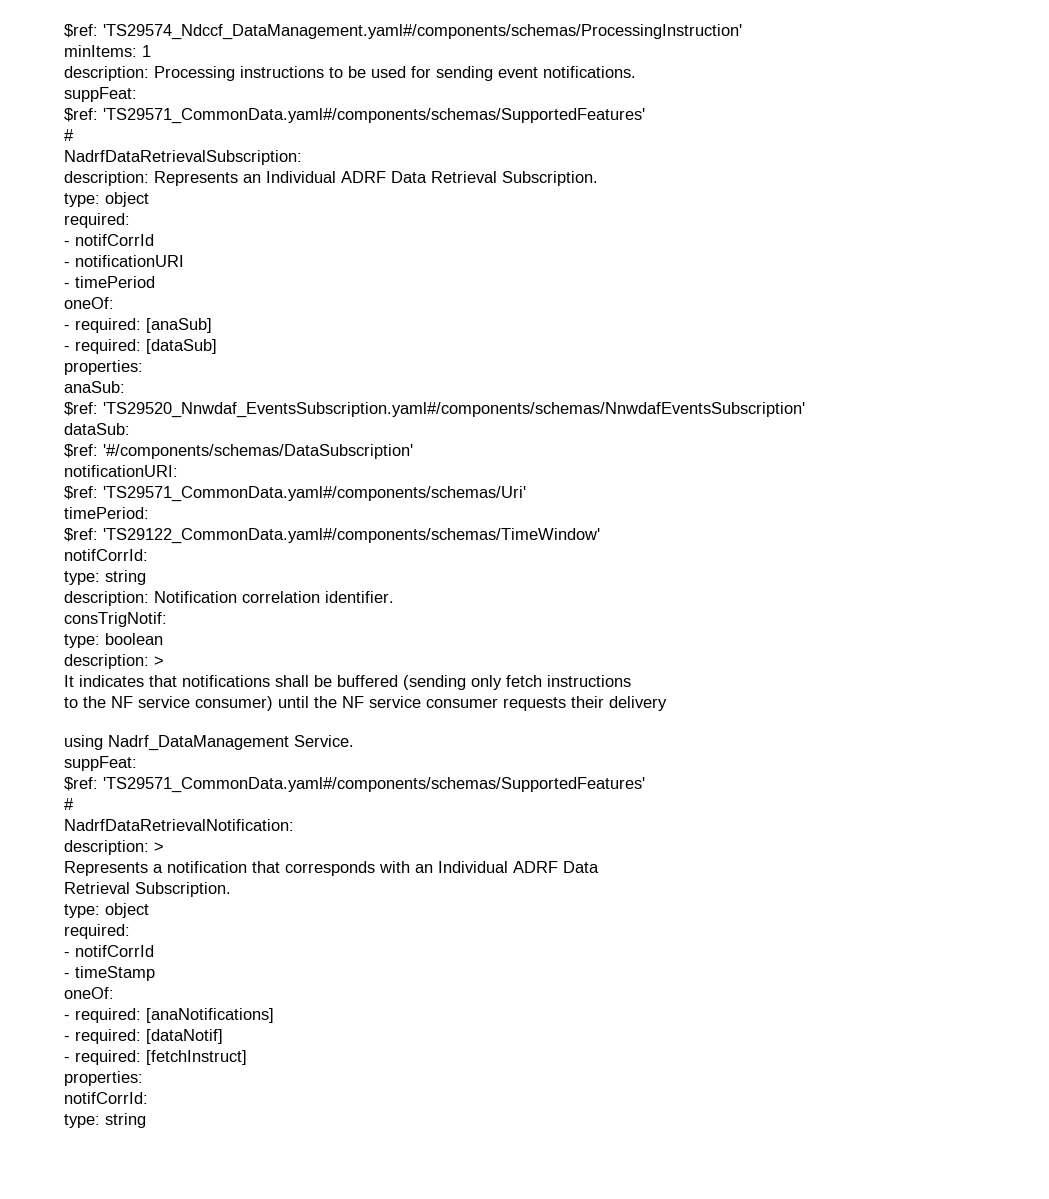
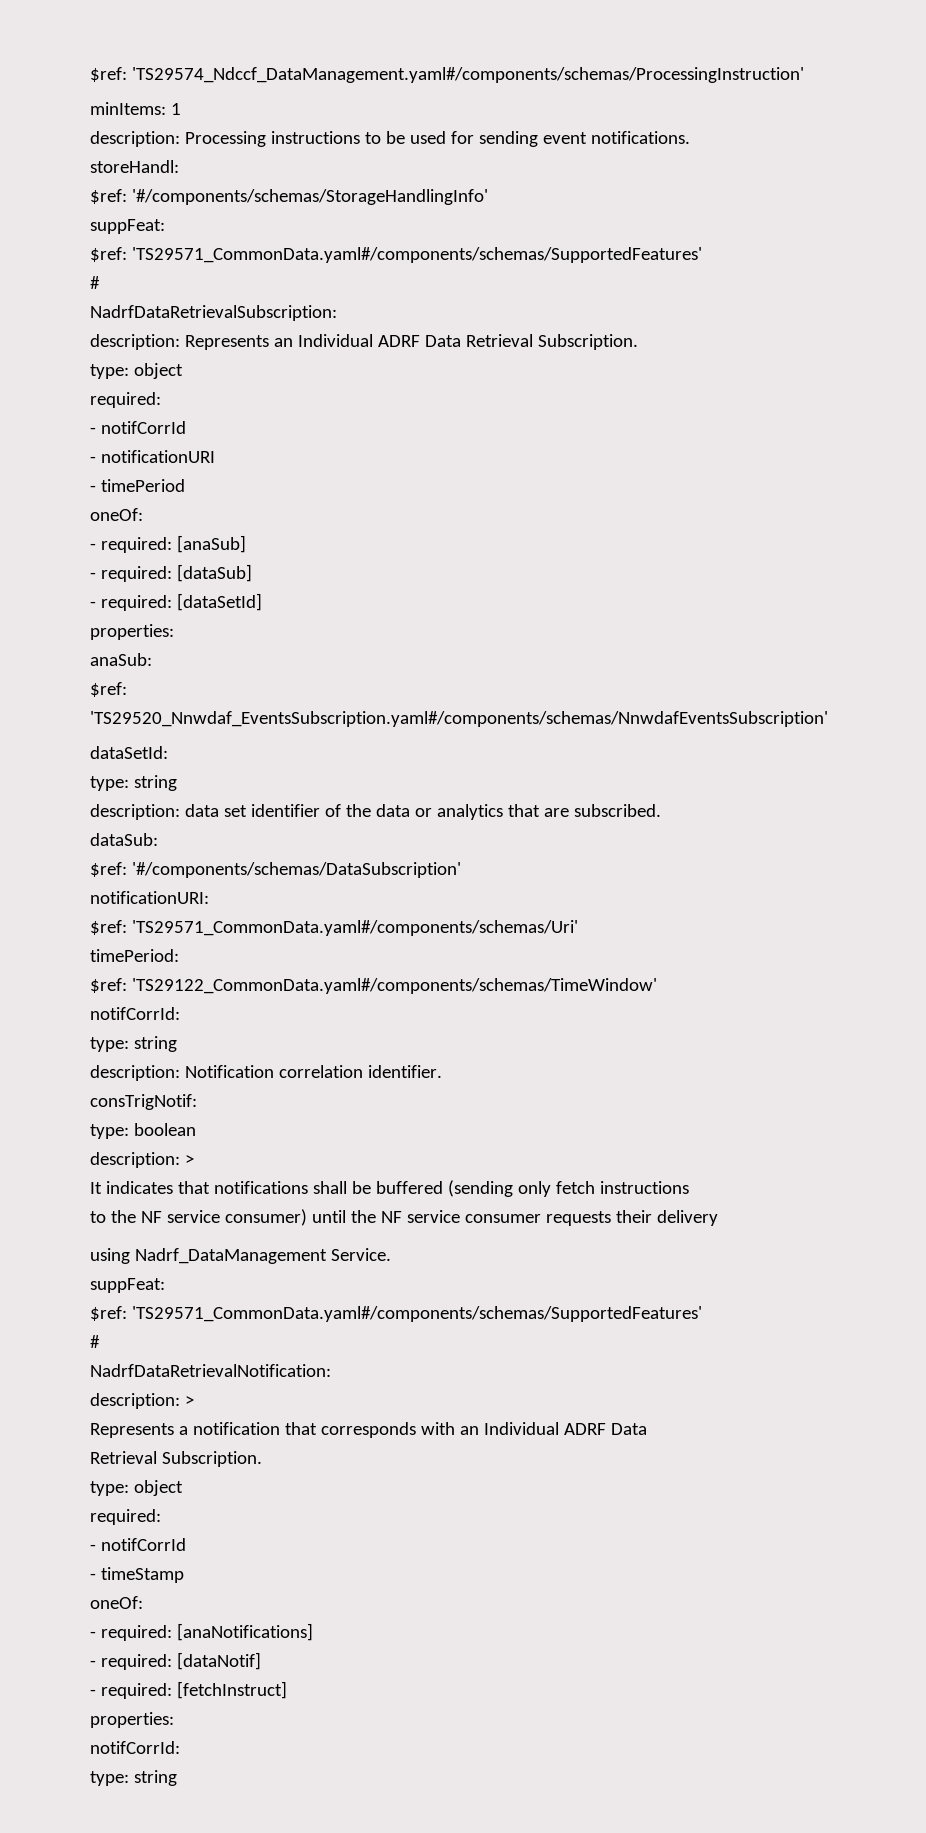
(636, 72) none -> [90,160,179,173] [90,189,488,205] // storeHandl: // $ref: '#/components/schemas/StorageHandlingInfo'
(217, 346) none -> [90,593,262,611] // - required: [dataSetId]
(805, 410) none -> [90,746,168,759] [90,775,177,791] [90,804,661,820] // dataSetId: // type: string // description: data set identifier of the data or analytics that are subscribed.

